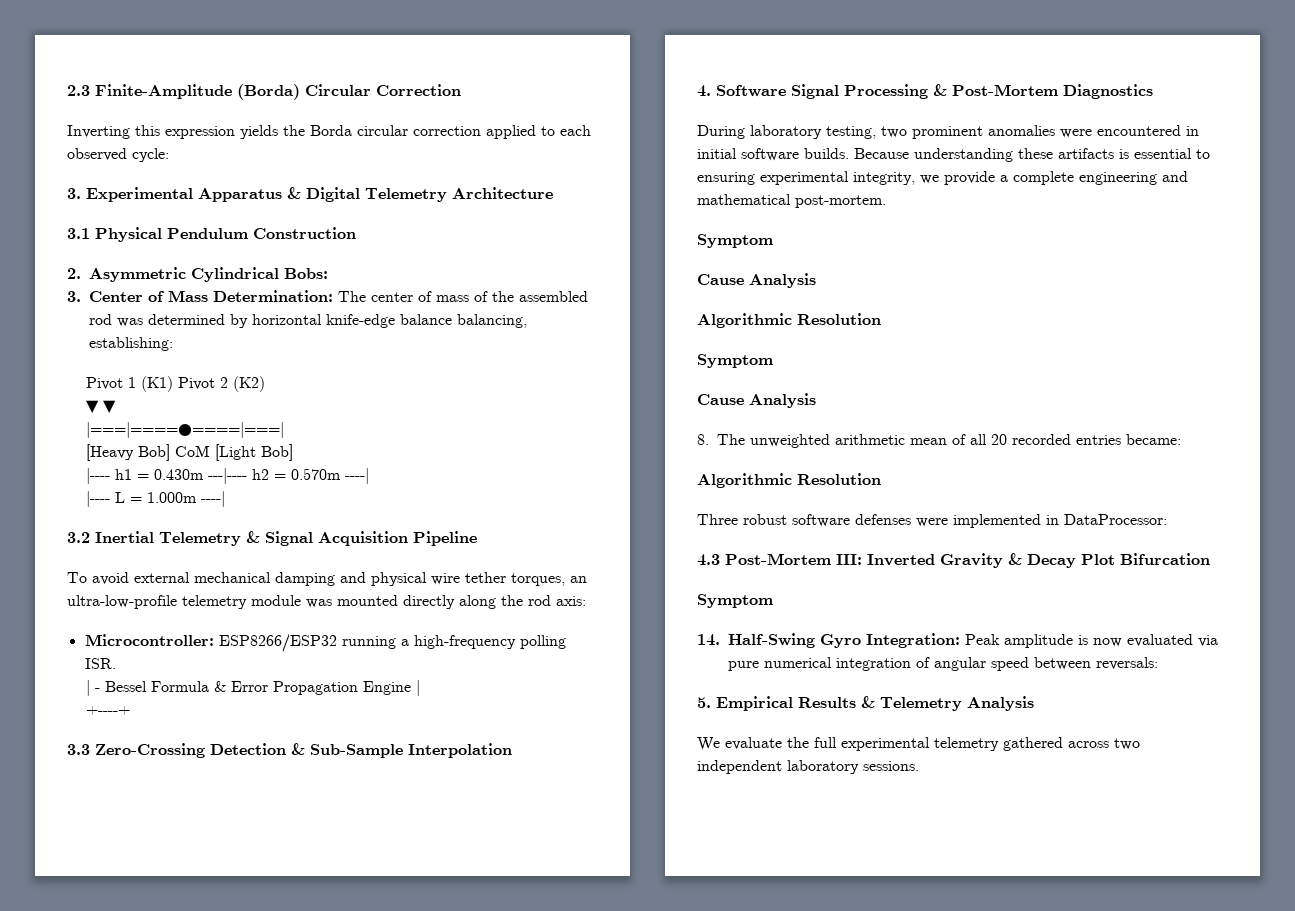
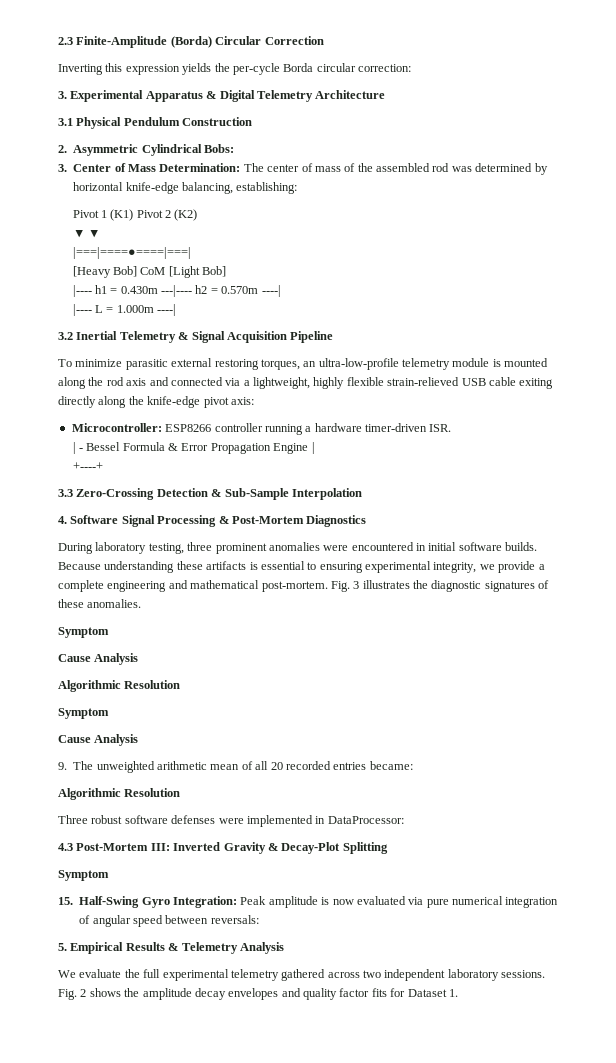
(305, 130) none -> [232,63,280,75] per-cycle
[413,125,591,139] [67,148,169,162] correction applied to each observed cycle: -> [358,64,411,72] correction:
[400,314,452,325] balance -> (179, 188) none
[92,572,506,586] avoid external mechanical damping and physical wire tether -> [75,358,259,370] minimize parasitic external restoring
[306,595,398,608] was mounted -> [492,358,549,367] [58,377,554,389] is mounted along the rod axis and connected via a lightweight, highly flexible strain-relieved USB cable exiting
[528,595,551,606] rod -> [147,396,229,408] knife-edge pivot
[218,634,566,652] ESP8266/ESP32 running a high-frequency polling -> [165,423,427,435] ESP8266 controller running a hardware timer-driven
[881,126,907,138] two -> [187,542,213,551] three
(886, 201) none -> [330,580,550,592] [58,599,142,608] Fig. 3 illustrates the diagnostic signatures of these anomalies.
[697,434,709,445] 8. -> [58,762,67,770] 9.
[1027,553,1210,568] [697,594,773,608] [697,634,720,646] Decay Plot Bifurcation // Symptom // 14. -> [281,842,388,854] [58,870,109,881] [58,897,73,905] Decay-Plot Splitting // Symptom // 15.
(919, 766) none -> [58,988,458,1000] Fig. 2 shows the amplitude decay envelopes and quality factor fits for Dataset 1.

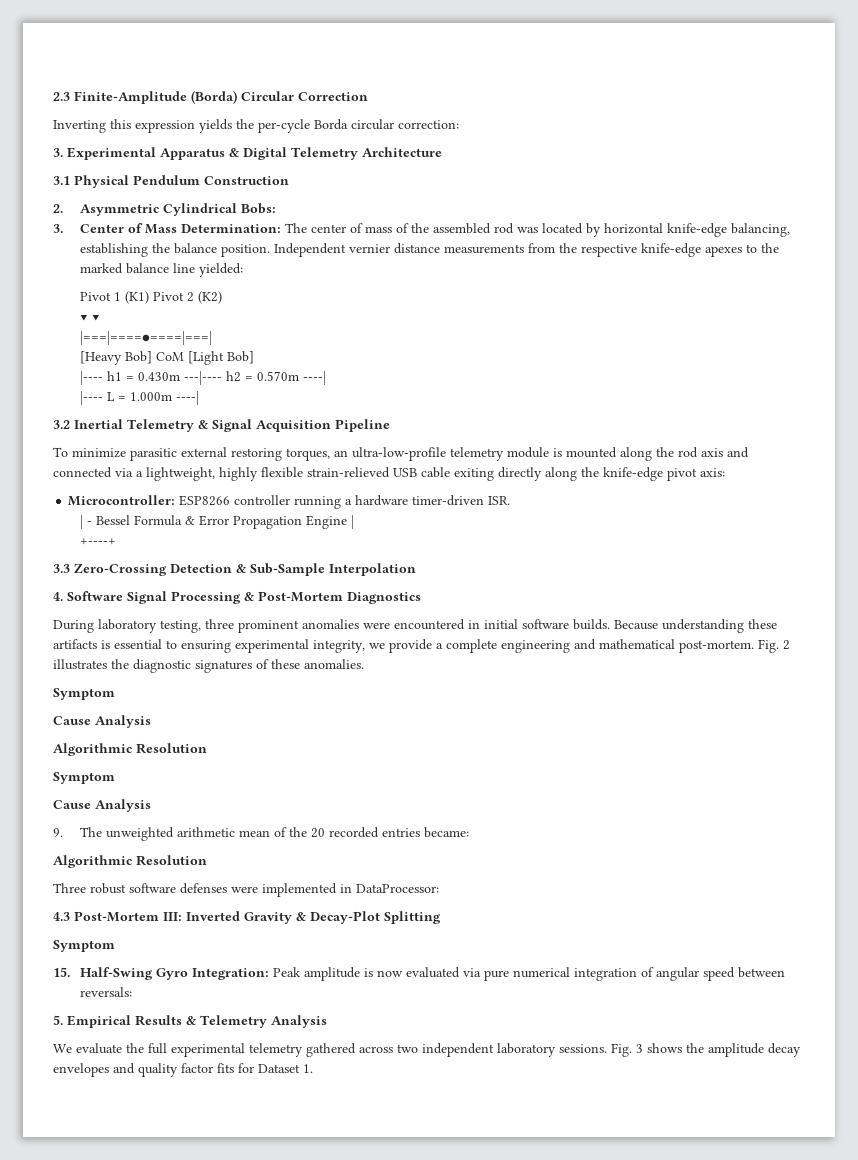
[475,163,533,172] determined -> [541,223,583,234] located
[236,182,298,194] establishing: -> [79,243,779,257] [79,263,243,277] establishing the balance position. Independent vernier distance measurements from the respective knife-edge apexes to the marked balance line yielded:
[353,581,360,589] 3 -> [783,640,790,650] 2
[255,761,269,770] all -> [288,827,307,837] the
[80,989,87,997] 2 -> [636,1044,643,1053] 3

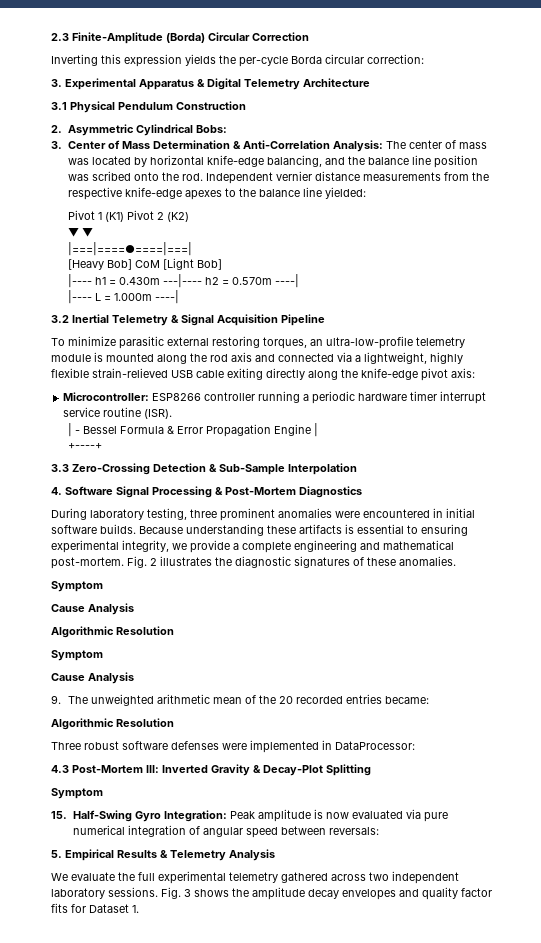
[180,223,514,234] Determination: The center of mass of the assembled rod -> [153,140,488,152] Determination & Anti-Correlation Analysis: The center of mass
[79,243,270,257] establishing the balance position. -> [325,155,479,168] [68,171,204,181] and the balance line position was scribed onto the rod.
[79,263,123,274] marked -> (257, 192) none
[355,495,511,506] hardware timer-driven ISR. -> [312,391,487,404] [63,407,173,419] periodic hardware timer interrupt service routine (ISR).

